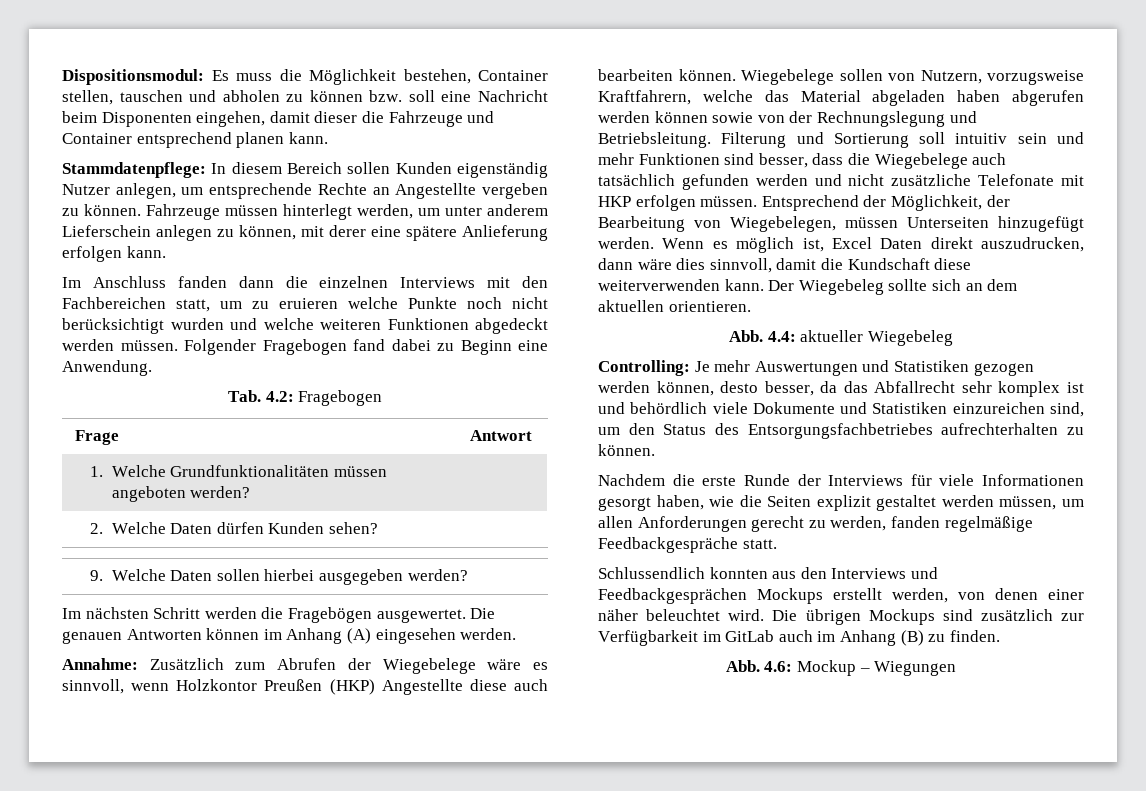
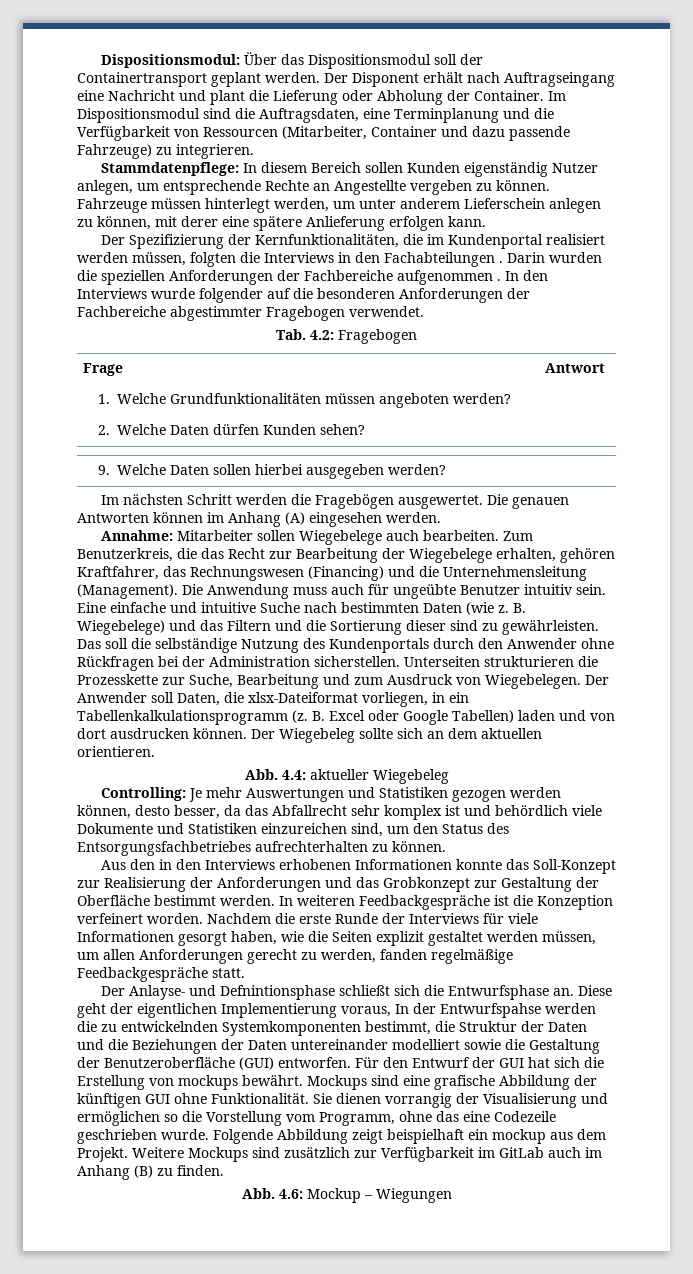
[211,69,548,85] [62,90,548,105] [62,111,495,127] [62,132,328,148] Es muss die Möglichkeit bestehen, Container stellen, tauschen und abholen zu können bzw. soll eine Nachricht beim Disponenten eingehen, damit dieser die Fahrzeuge und Container entsprechend planen kann. -> [243,52,483,69] [77,72,615,87] [77,90,566,105] [77,108,554,123] [77,126,570,141] [77,144,254,159] Über das Dispositionsmodul soll der Containertransport geplant werden. Der Disponent erhält nach Auftragseingang eine Nachricht und plant die Lieferung oder Abholung der Container. Im Dispositionsmodul sind die Auftragsdaten, eine Terminplanung und die Verfügbarkeit von Ressourcen (Mitarbeiter, Container und dazu passende Fahrzeuge) zu integrieren.
[62,276,548,288] [62,297,548,312] [62,318,548,334] [62,339,548,355] [62,360,152,376] Im Anschluss fanden dann die einzelnen Interviews mit den Fachbereichen statt, um zu eruieren welche Punkte noch nicht berücksichtigt wurden und welche weiteren Funktionen abgedeckt werden müssen. Folgender Fragebogen fand dabei zu Beginn eine Anwendung. -> [100,234,605,249] [77,252,602,267] [77,270,548,285] [77,288,530,303] [77,306,424,321] Der Spezifizierung der Kernfunktionalitäten, die im Kundenportal realisiert werden müssen, folgten die Interviews in den Fachabteilungen . Darin wurden die speziellen Anforderungen der Fachbereiche aufgenommen . In den Interviews wurde folgender auf die besonderen Anforderungen der Fachbereiche abgestimmter Fragebogen verwendet.
[149,658,548,674] [62,679,549,695] [598,69,1084,85] [598,90,1084,106] [598,111,977,127] [598,132,1084,148] [598,153,1007,169] [598,174,1084,190] [598,195,1010,211] [598,216,1084,232] [598,237,1084,253] [598,258,972,273] [598,279,764,291] Zusätzlich zum Abrufen der Wiegebelege wäre es sinnvoll, wenn Holzkontor Preußen (HKP) Angestellte diese auch bearbeiten können. Wiegebelege sollen von Nutzern, vorzugsweise Kraftfahrern, welche das Material abgeladen haben abgerufen werden können sowie von der Rechnungslegung und Betriebsleitung. Filterung und Sortierung soll intuitiv sein und mehr Funktionen sind besser, dass die Wiegebelege auch tatsächlich gefunden werden und nicht zusätzliche Telefonate mit HKP erfolgen müssen. Entsprechend der Möglichkeit, der Bearbeitung von Wiegebelegen, müssen Unterseiten hinzugefügt werden. Wenn es möglich ist, Excel Daten direkt auszudrucken, dann wäre dies sinnvoll, damit die Kundschaft diese weiterverwenden kann. -> [176,530,533,545] [77,548,615,563] [77,566,587,581] [77,584,606,599] [77,602,526,615] [77,620,599,635] [77,638,614,653] [77,656,598,671] [77,674,609,689] [77,692,469,707] [77,710,615,725] [77,728,247,739] Mitarbeiter sollen Wiegebelege auch bearbeiten. Zum Benutzerkreis, die das Recht zur Bearbeitung der Wiegebelege erhalten, gehören Kraftfahrer, das Rechnungswesen (Financing) und die Unternehmensleitung (Management). Die Anwendung muss auch für ungeübte Benutzer intuitiv sein. Eine einfache und intuitive Suche nach bestimmten Daten (wie z. B. Wiegebelege) und das Filtern und die Sortierung dieser sind zu gewährleisten. Das soll die selbständige Nutzung des Kundenportals durch den Anwender ohne Rückfragen bei der Administration sicherstellen. Unterseiten strukturieren die Prozesskette zur Suche, Bearbeitung und zum Ausdruck von Wiegebelegen. Der Anwender soll Daten, die xlsx-Dateiformat vorliegen, in ein Tabellenkalkulationsprogramm (z. B. Excel oder Google Tabellen) laden und von dort ausdrucken können.
(655, 450) none -> [100,859,616,874] [77,877,599,892] [77,895,613,910] [77,913,203,924] Aus den in den Interviews erhobenen Informationen konnte das Soll-Konzept zur Realisierung der Anforderungen und das Grobkonzept zur Gestaltung der Oberfläche bestimmt werden. In weiteren Feedbackgespräche ist die Konzeption verfeinert worden.
[598,567,938,579] [598,588,1084,604] [598,609,861,625] Schlussendlich konnten aus den Interviews und Feedbackgesprächen Mockups erstellt werden, von denen einer näher beleuchtet wird. Die übrigen -> [100,985,612,1000] [77,1003,596,1018] [77,1021,587,1036] [77,1039,600,1054] [77,1057,604,1070] [77,1075,597,1090] [77,1093,608,1108] [77,1111,556,1126] [77,1129,606,1144] [77,1147,184,1162] Der Anlayse- und Defnintionsphase schließt sich die Entwurfsphase an. Diese geht der eigentlichen Implementierung voraus, In der Entwurfspahse werden die zu entwickelnden Systemkomponenten bestimmt, die Struktur der Daten und die Beziehungen der Daten untereinander modelliert sowie die Gestaltung der Benutzeroberfläche (GUI) entworfen. Für den Entwurf der GUI hat sich die Erstellung von mockups bewährt. Mockups sind eine grafische Abbildung der künftigen GUI ohne Funktionalität. Sie dienen vorrangig der Visualisierung und ermöglichen so die Vorstellung vom Programm, ohne das eine Codezeile geschrieben wurde. Folgende Abbildung zeigt beispielhaft ein mockup aus dem Projekt. Weitere

